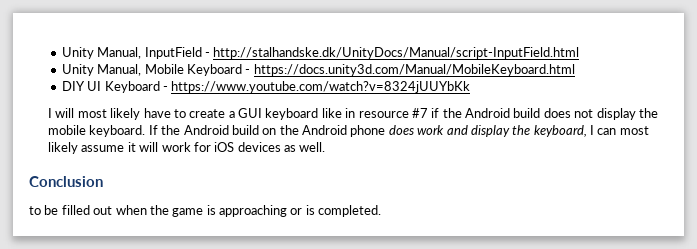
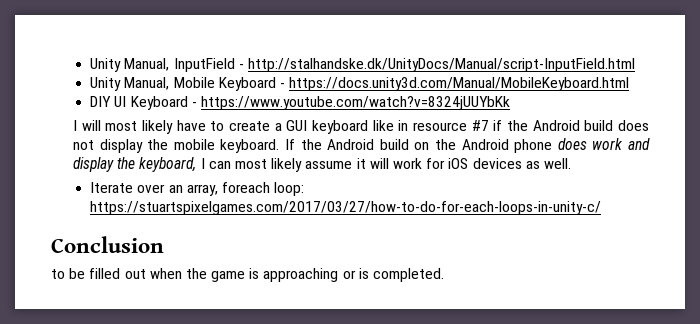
(326, 147) none -> [90,182,305,196] [90,201,602,215] // Iterate over an array, foreach loop: https://stuartspixelgames.com/2017/03/27/how-to-do-for-each-loops-in-unity-c/

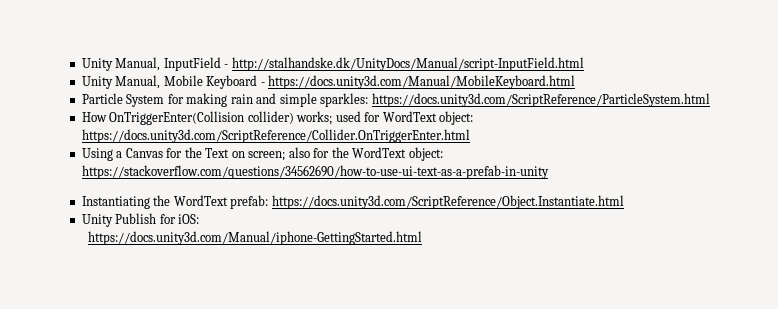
[90,96,510,110] [73,120,649,134] [73,138,650,153] [73,157,571,172] [90,182,305,196] [90,201,602,215] [51,236,164,253] [51,268,445,282] DIY UI Keyboard - https://www.youtube.com/watch?v=8324jUUYbKk // I will most likely have to create a GUI keyboard like in resource #7 if the Android build does not display the mobile keyboard. If the Android build on the Android phone does work and display the keyboard, I can most likely assume it will work for iOS devices as well. // Iterate over an array, foreach loop: https://stuartspixelgames.com/2017/03/27/how-to-do-for-each-loops-in-unity-c/ // Conclusion // to be filled out when the game is approaching or is completed. -> [81,93,710,107] [81,111,474,125] [81,129,470,143] [81,147,443,161] [81,165,549,179] [81,195,624,209] [81,213,200,227] [87,231,422,245] Particle System for making rain and simple sparkles: https://docs.unity3d.com/ScriptReference/ParticleSystem.html // How OnTriggerEnter(Collision collider) works; used for WordText object: https://docs.unity3d.com/ScriptReference/Collider.OnTriggerEnter.html // Using a Canvas for the Text on screen; also for the WordText object: https://stackoverflow.com/questions/34562690/how-to-use-ui-text-as-a-prefab-in-unity // Instantiating the WordText prefab: https://docs.unity3d.com/ScriptReference/Object.Instantiate.html // Unity Publish for iOS: // https://docs.unity3d.com/Manual/iphone-GettingStarted.html

